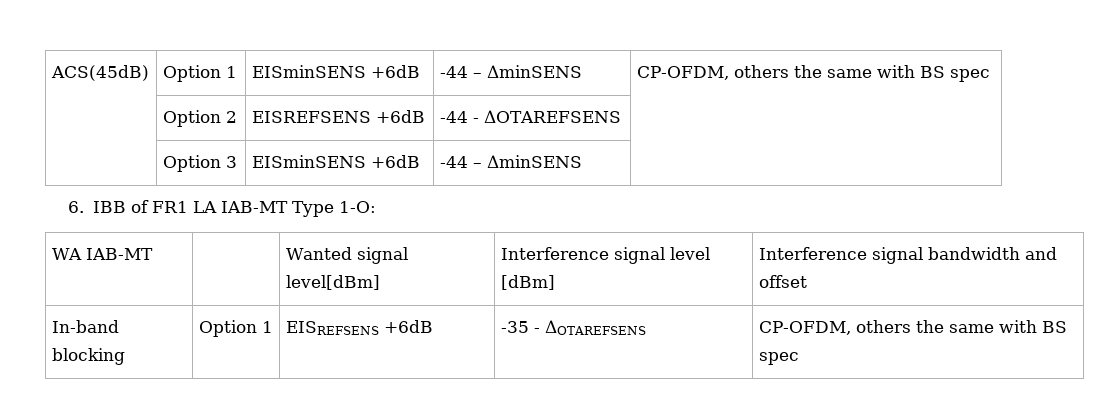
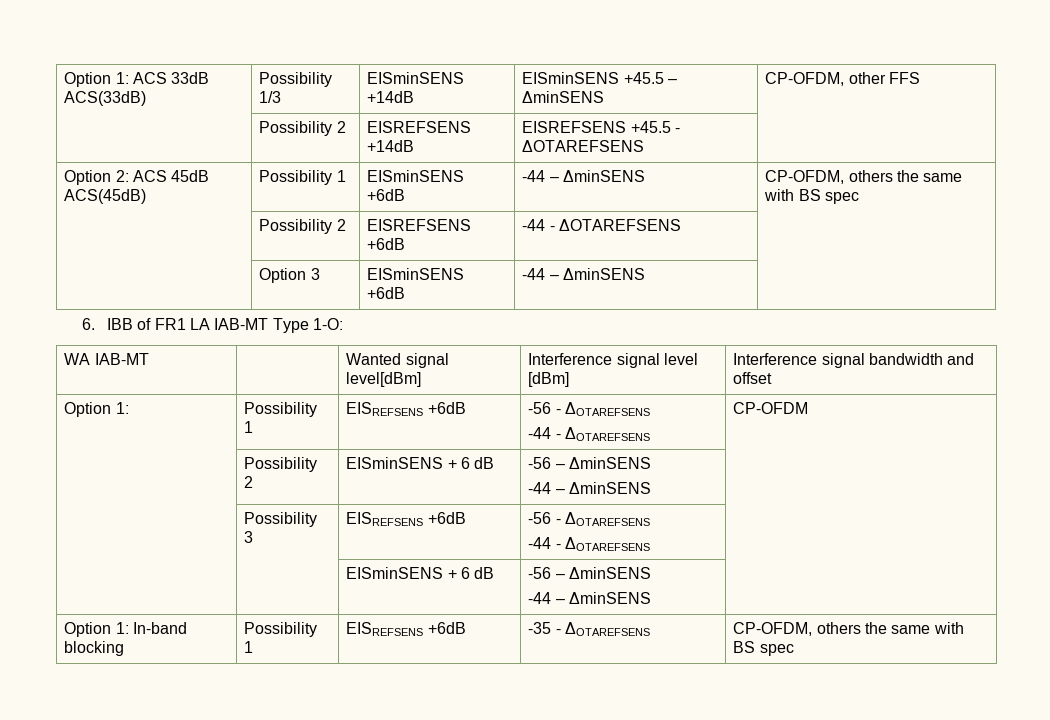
(50, 73) none -> [64,72,210,87] [64,91,147,106] [259,72,333,87] [259,91,282,103] [367,72,465,84] [367,91,415,103] [522,72,678,84] [522,91,605,103] [765,72,921,86] [259,121,346,136] [367,121,472,133] [367,140,415,152] [522,121,681,133] [522,140,645,152] [64,170,210,185] Option 1: ACS 33dB ACS(33dB) | Possibility 1/3 | EISminSENS +14dB | EISminSENS +45.5 – ΔminSENS | CP-OFDM, other FFS // | Possibility 2 | EISREFSENS +14dB | EISREFSENS +45.5 - ΔOTAREFSENS | // Option 2: ACS 45dB
[162,65,221,82] Option -> [259,170,333,185] Possibility
[162,110,221,127] Option -> [259,219,333,234] Possibility
(807, 281) none -> [64,402,129,417] [244,402,318,417] [244,421,254,433] [346,402,466,416] [528,402,651,416] [528,427,651,441] [733,402,809,414] [244,457,318,472] [244,476,254,488] [346,457,495,469] [528,457,652,469] [528,482,652,494] [244,512,318,527] [244,531,254,543] [346,512,466,526] [528,512,651,526] [528,537,651,551] [346,567,495,579] [528,567,652,579] [528,592,652,604] [64,622,129,637] Option 1: | Possibility 1 | EISREFSENS +6dB | -56 - ΔOTAREFSENS // -44 - ΔOTAREFSENS | CP-OFDM // | Possibility 2 | EISminSENS + 6 dB | -56 – ΔminSENS // -44 – ΔminSENS | // | Possibility 3 | EISREFSENS +6dB | -56 - ΔOTAREFSENS // -44 - ΔOTAREFSENS | // | | EISminSENS + 6 dB | -56 – ΔminSENS // -44 – ΔminSENS | // Option 1:
[198,320,257,337] Option -> [244,622,318,637] Possibility

